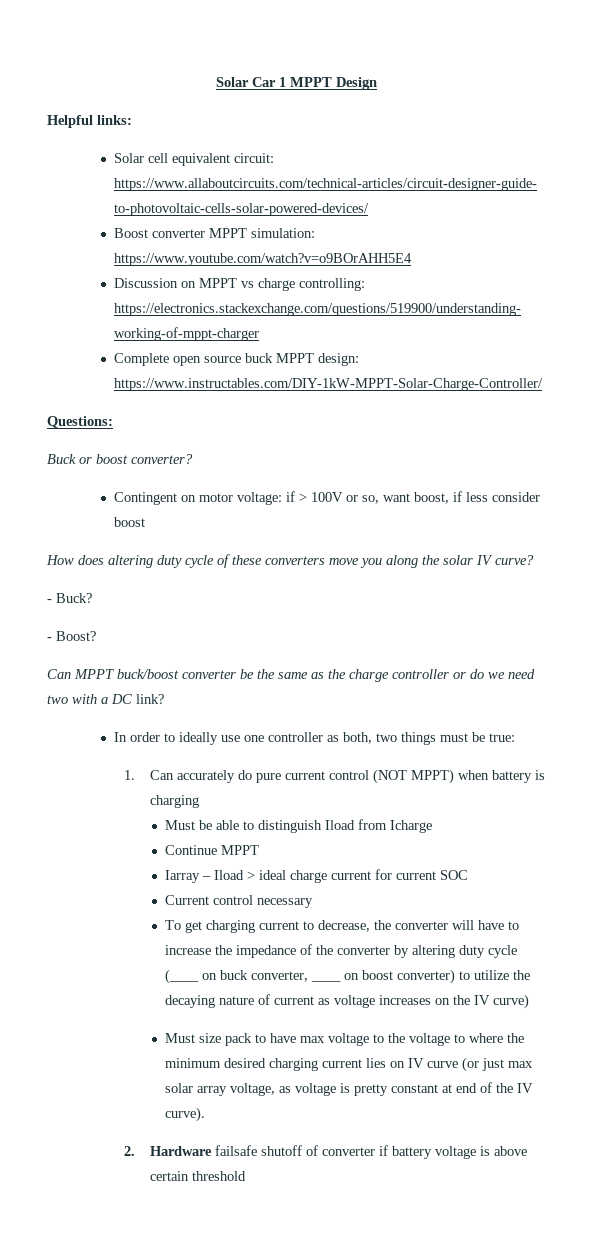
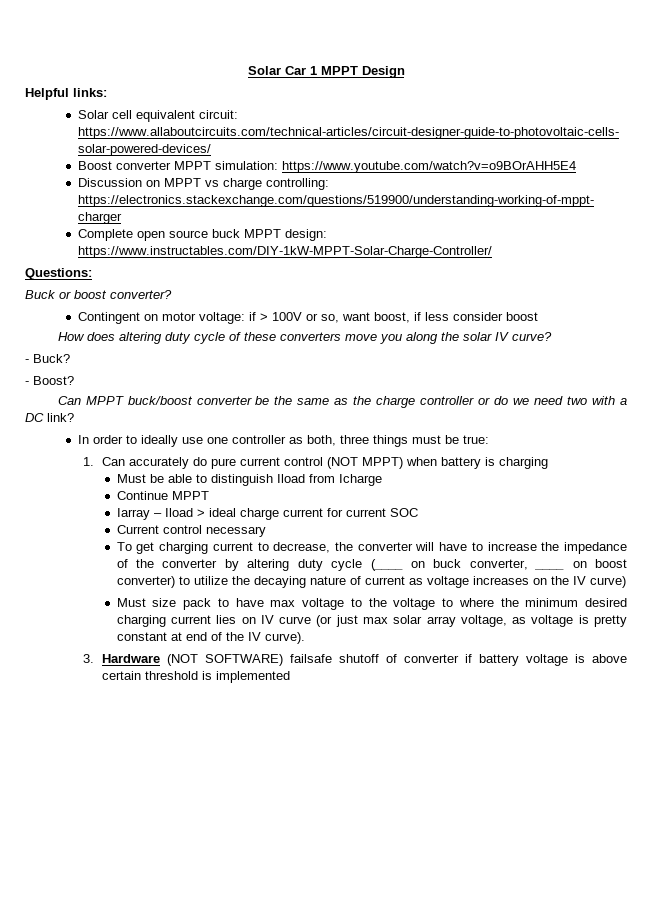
[376,733,398,742] two -> [339,435,369,444] three
[123,1146,212,1156] 2. Hardware -> [83,654,284,666] 3. Hardware (NOT SOFTWARE)
(246, 1176) none -> [202,671,291,683] is implemented

